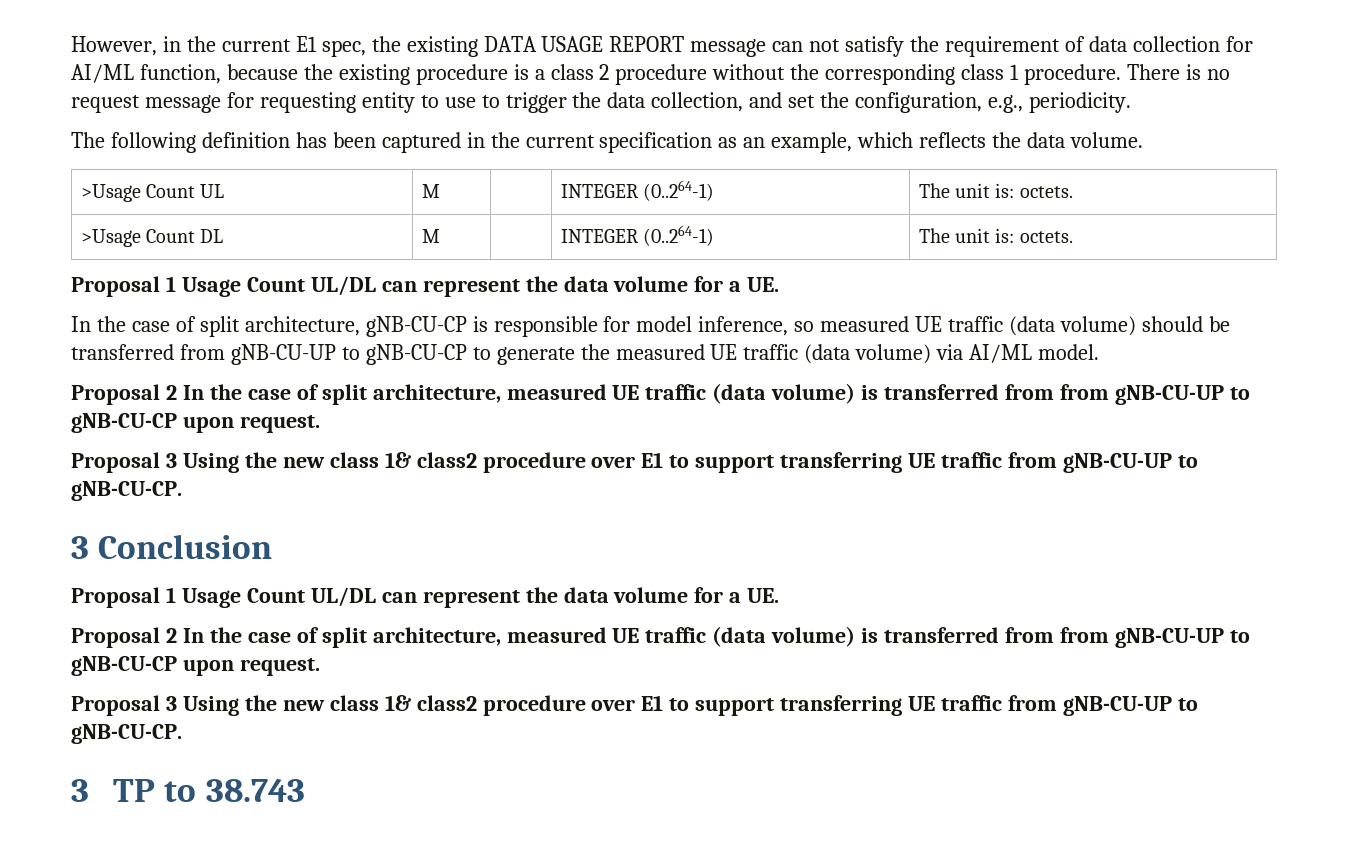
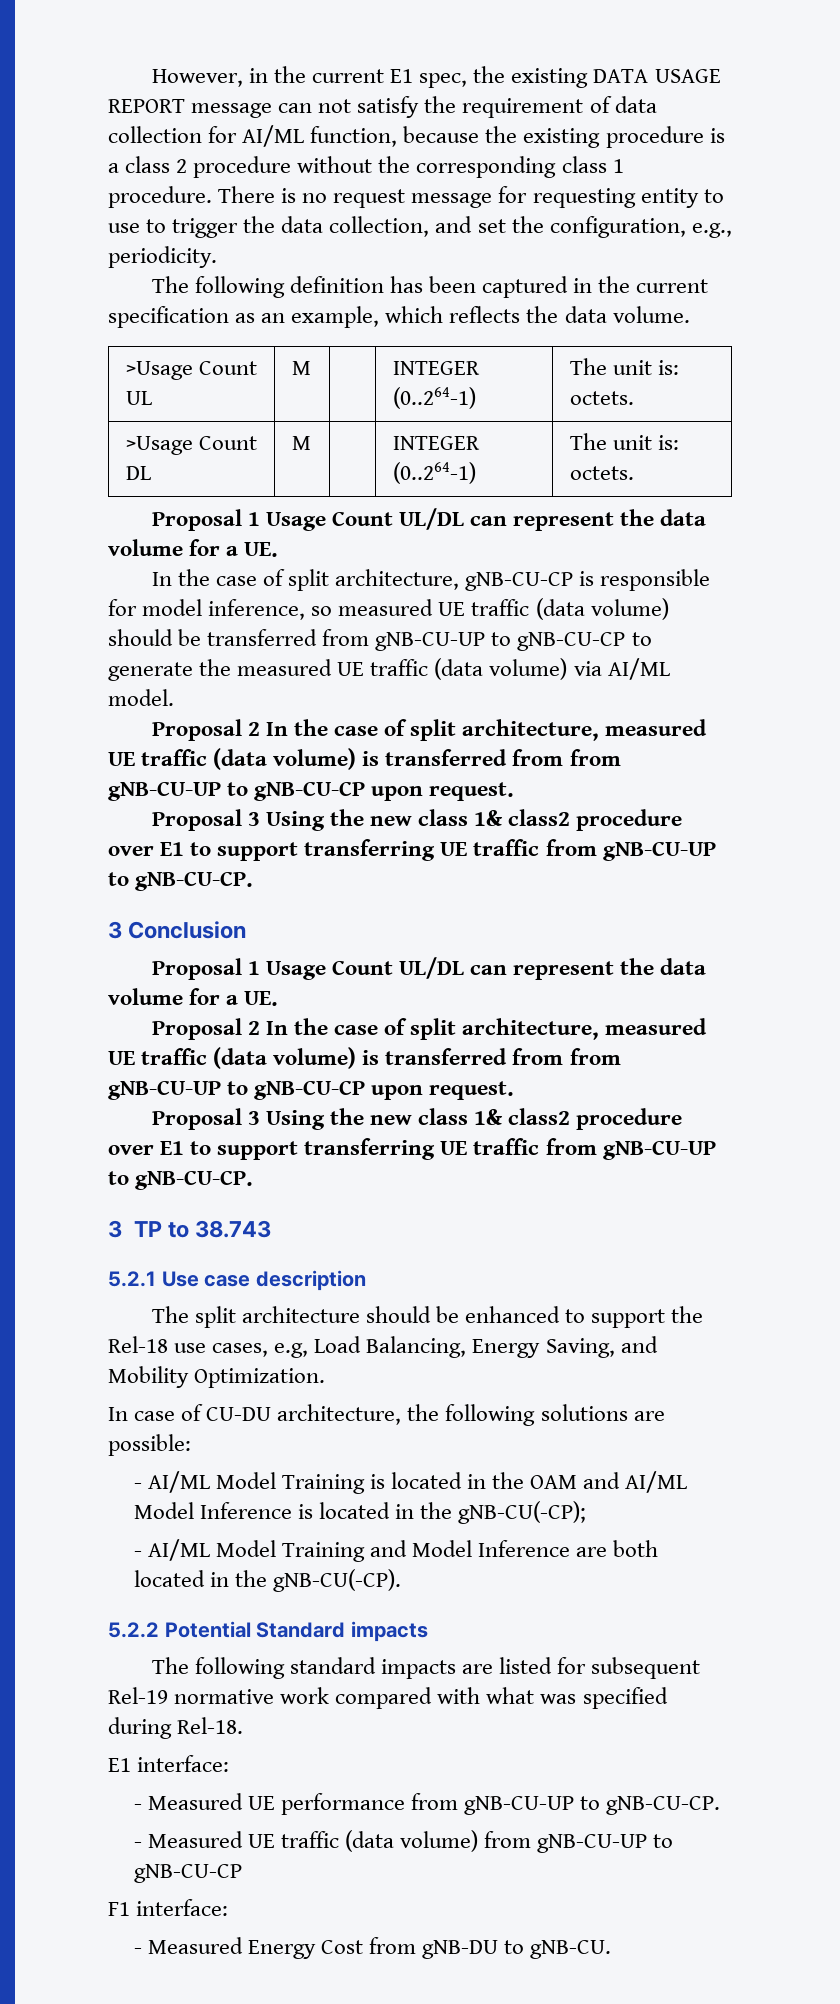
(305, 790) none -> [108,1270,366,1291] [151,1306,704,1328] [108,1336,658,1358] [108,1366,326,1388] [108,1404,665,1426] [108,1434,191,1456] [133,1471,688,1494] [133,1501,586,1524] [133,1539,659,1562] [133,1569,401,1592] [108,1621,428,1642] [151,1657,701,1679] [108,1687,668,1709] [108,1717,244,1739] [108,1755,230,1772] [133,1793,721,1815] [133,1830,674,1853] [133,1864,242,1883] [108,1899,229,1916] [133,1937,612,1959] // 5.2.1 Use case description // The split architecture should be enhanced to support the Rel-18 use cases, e.g, Load Balancing, Energy Saving, and Mobility Optimization. // In case of CU-DU architecture, the following solutions are possible: // - AI/ML Model Training is located in the OAM and AI/ML Model Inference is located in the gNB-CU(-CP); // - AI/ML Model Training and Model Inference are both located in the gNB-CU(-CP). // 5.2.2 Potential Standard impacts // The following standard impacts are listed for subsequent Rel-19 normative work compared with what was specified during Rel-18. // E1 interface: // - Measured UE performance from gNB-CU-UP to gNB-CU-CP. // - Measured UE traffic (data volume) from gNB-CU-UP to gNB-CU-CP // F1 interface: // - Measured Energy Cost from gNB-DU to gNB-CU.

